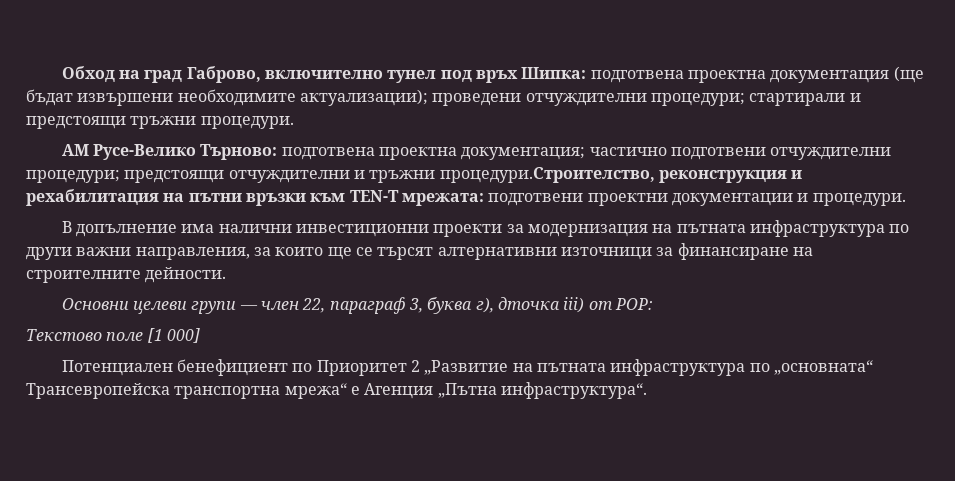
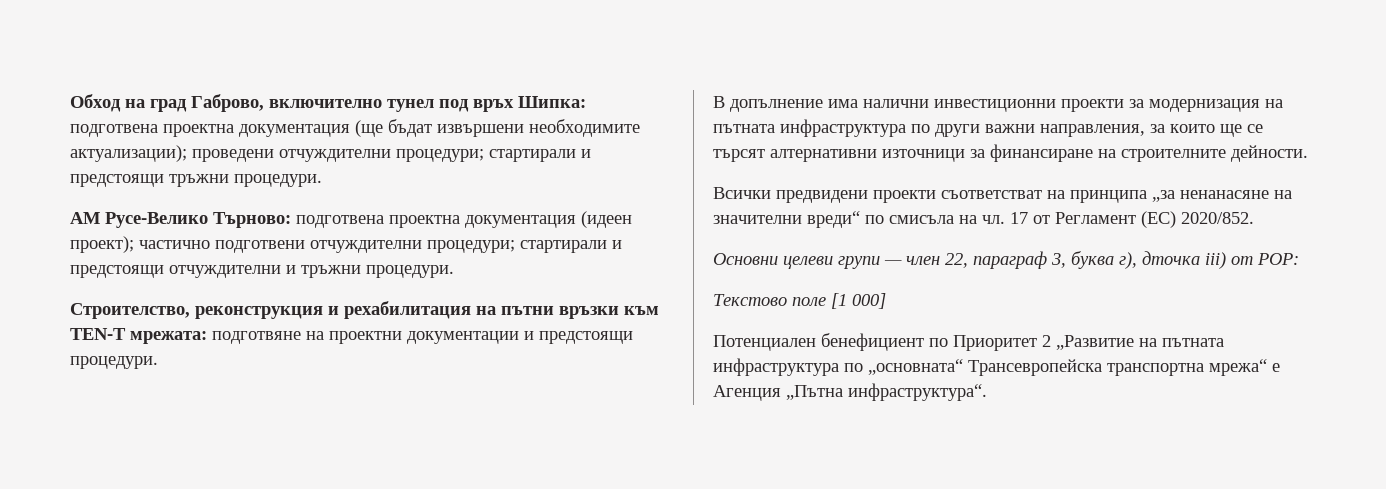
[461,147,586,160] документация; -> [465,211,632,228] [70,236,134,253] документация (идеен проект);
(120, 176) none -> [520,240,622,253] стартирали и
[439,167,655,183] процедури.Строителство, -> [366,265,454,278] [70,303,190,319] процедури. // Строителство,
[488,193,584,206] подготвени -> [212,331,324,344] подготвяне на
(809, 197) none -> [539,331,633,344] предстоящи
(227, 275) none -> [713,187,1292,203] [713,211,1254,228] // Всички предвидени проекти съответстват на принципа „за ненанасяне на значителни вреди“ по смисъла на чл. 17 от Регламент (ЕС) 2020/852.

